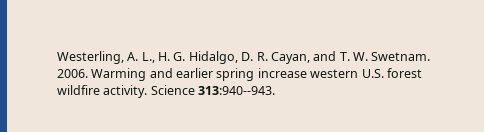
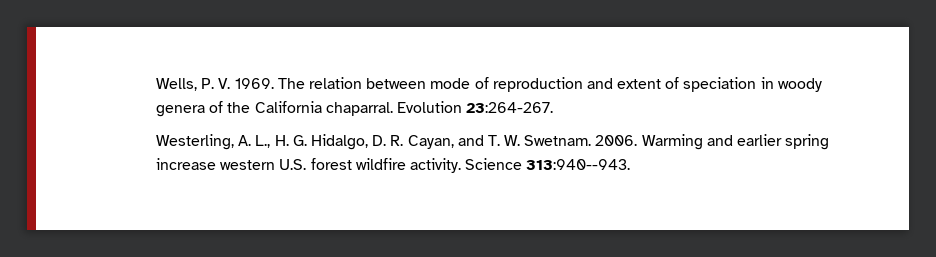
(56, 57) none -> [156,77,822,92] [156,101,554,117] Wells, P. V. 1969. The relation between mode of reproduction and extent of speciation in woody genera of the California chaparral. Evolution 23:264-267. //

